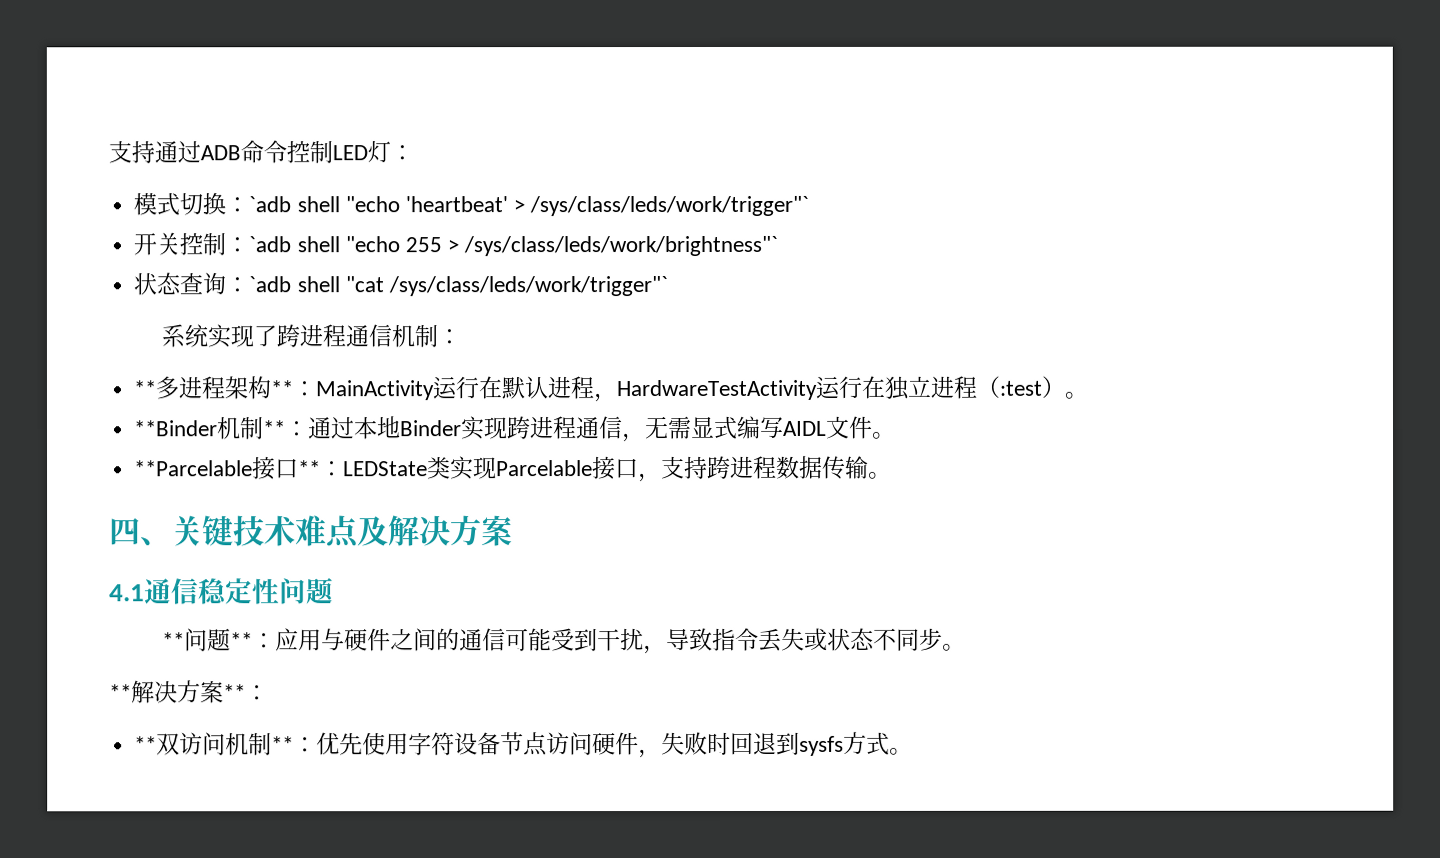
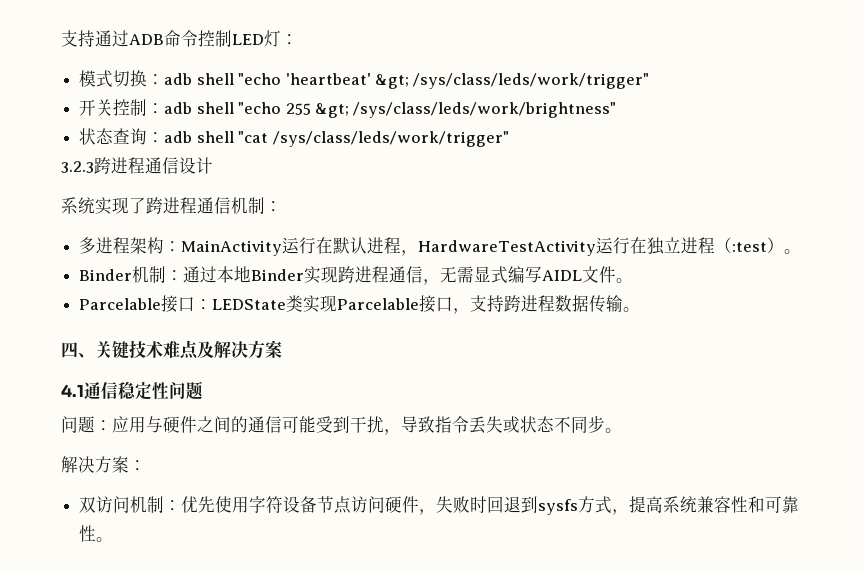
[248,196,292,213] `adb -> [164,73,193,85] adb
[513,195,810,217] > /sys/class/leds/work/trigger"` -> [374,73,650,89] &gt; /sys/class/leds/work/trigger"
[248,236,292,253] `adb -> [164,102,193,114] adb
[447,235,779,257] > /sys/class/leds/work/brightness"` -> [314,102,617,118] &gt; /sys/class/leds/work/brightness"
[248,276,292,293] `adb -> [164,131,193,143] adb
[387,276,668,297] /sys/class/leds/work/trigger"` -> [272,131,509,147] [61,157,213,174] /sys/class/leds/work/trigger" // 3.2.3跨进程通信设计
[133,380,157,397] ** -> (282, 206) none
[270,380,294,397] ** -> (165, 245) none
[133,416,287,440] **Binder机制** -> [79,266,167,283] Binder机制
[134,456,322,480] **Parcelable接口** -> [79,295,196,313] Parcelable接口
[162,628,254,652] **问题** -> [61,416,95,433] 问题
[109,680,269,704] [134,736,158,753] **解决方案**： // ** -> [61,456,146,473] 解决方案： //
[271,736,295,753] ** -> (165, 504) none
(891, 743) none -> [612,496,800,515] [79,525,97,542] ，提高系统兼容性和可靠性

